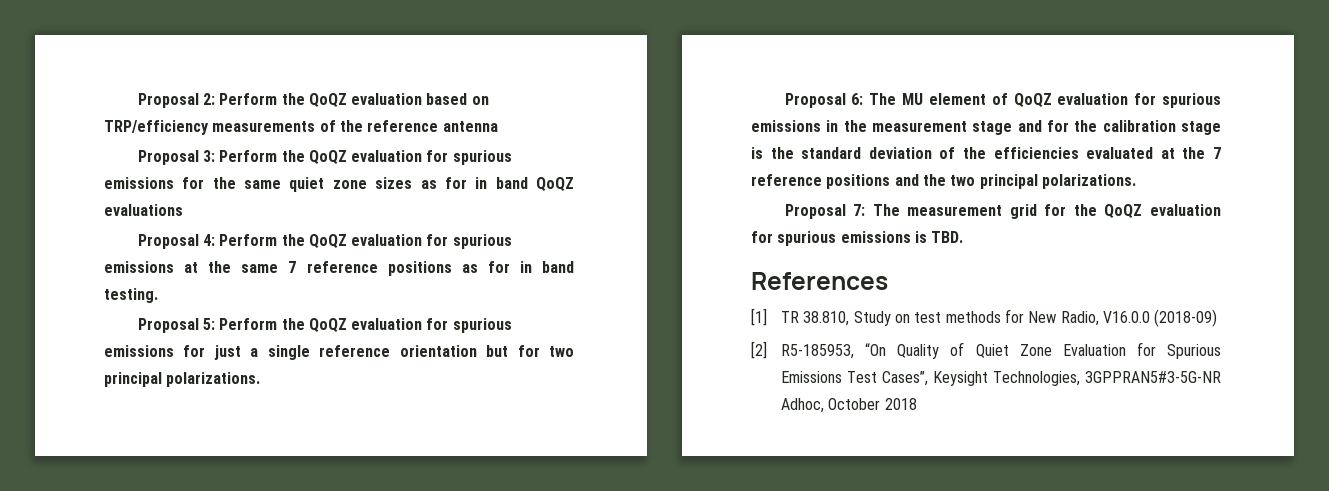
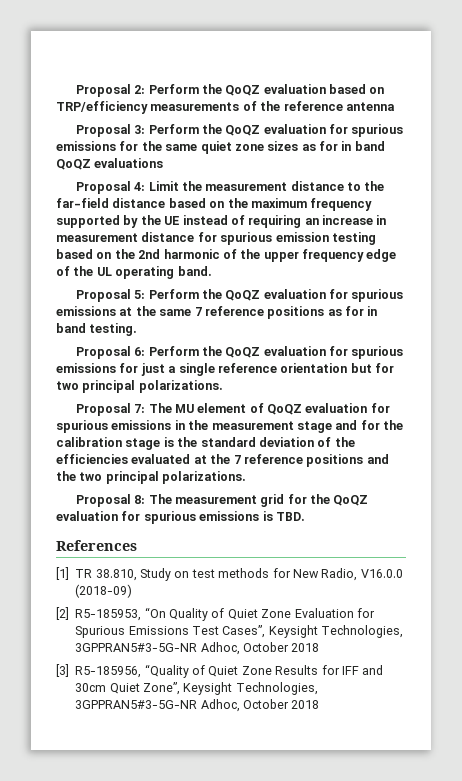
(215, 240) none -> [148,181,385,191] [56,198,373,211] [56,215,387,228] [56,232,376,245] [56,249,397,262] [56,266,212,279] [75,289,146,302] Limit the measurement distance to the far-field distance based on the maximum frequency supported by the UE instead of requiring an increase in measurement distance for spurious emission testing based on the 2nd harmonic of the upper frequency edge of the UL operating band. // Proposal 5:
[202,318,215,330] 5: -> [134,347,146,356] 6:
[851,93,864,105] 6: -> [134,404,146,413] 7:
[853,204,866,216] 7: -> [134,495,146,504] 8:
(917, 404) none -> [56,664,384,678] [75,682,318,695] [75,699,320,712] // [3] R5-185956, “Quality of Quiet Zone Results for IFF and 30cm Quiet Zone”, Keysight Technologies, 3GPPRAN5#3-5G-NR Adhoc, October 2018

